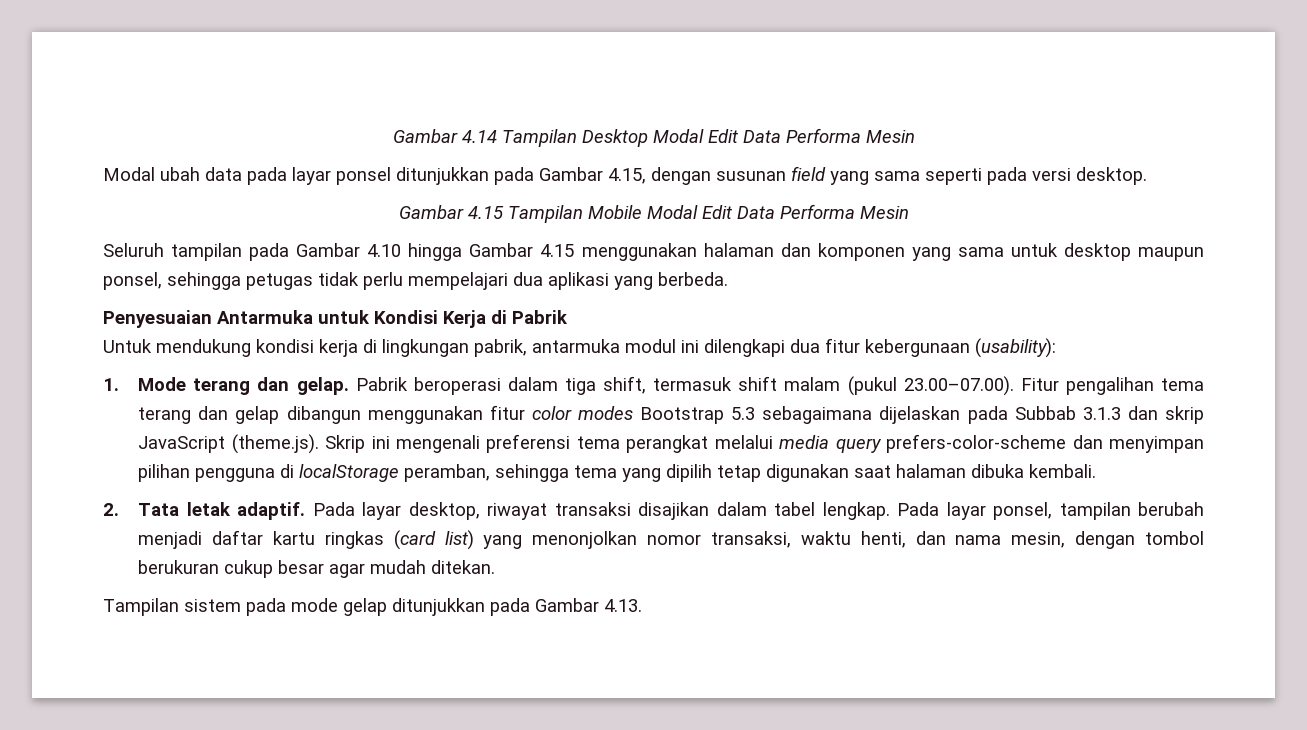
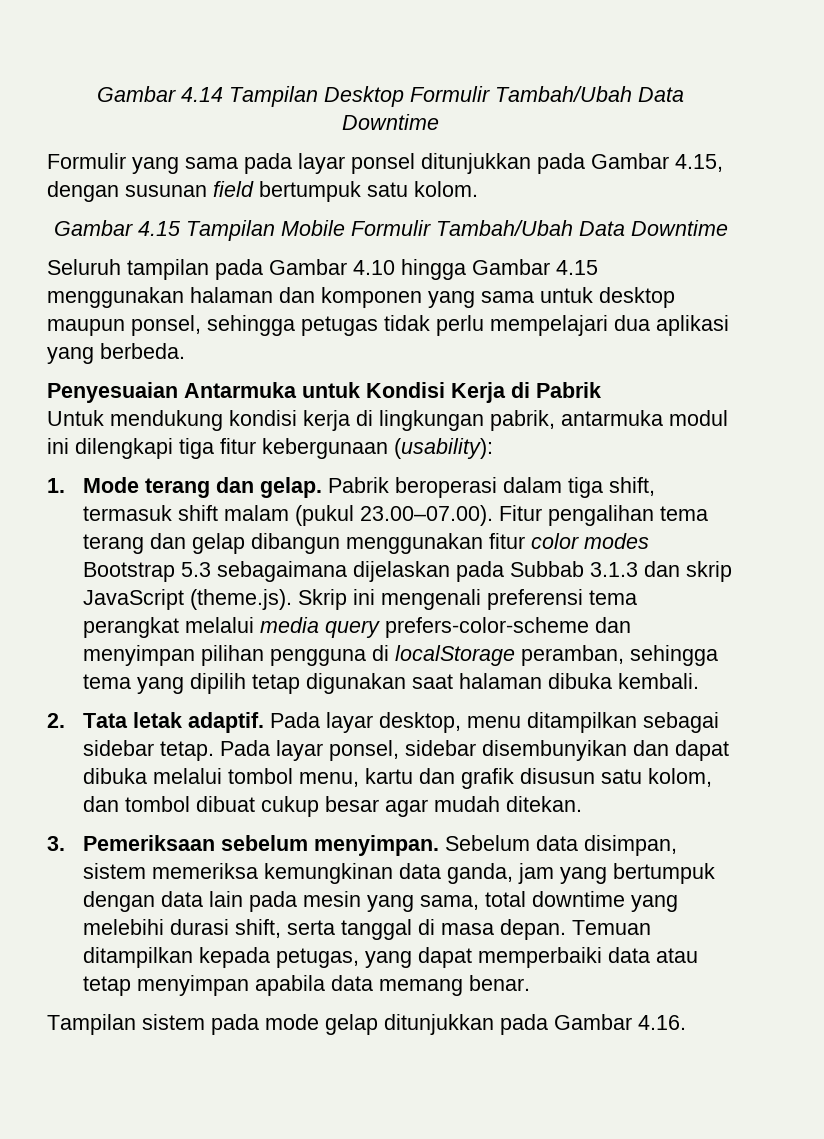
[652,128,915,143] [103,167,242,181] Modal Edit Data Performa Mesin // Modal ubah data -> [410,86,684,102] [342,114,439,130] [47,153,238,174] Formulir Tambah/Ubah Data Downtime // Formulir yang sama
[830,167,1147,185] yang sama seperti pada versi desktop. -> [259,181,478,202] bertumpuk satu kolom.
[646,204,909,219] Modal Edit Data Performa Mesin -> [350,220,728,236] Formulir Tambah/Ubah Data Downtime
[790,339,820,353] dua -> [179,438,214,459] tiga
[487,502,1205,520] [138,530,1205,550] [138,560,220,574] riwayat transaksi disajikan dalam tabel lengkap. Pada layar ponsel, tampilan berubah menjadi daftar kartu ringkas (card list) yang menonjolkan nomor transaksi, waktu henti, dan nama mesin, dengan tombol berukuran -> [467,712,720,733] [83,740,730,761] [83,768,713,789] [83,796,256,812] menu ditampilkan sebagai sidebar tetap. Pada layar ponsel, sidebar disembunyikan dan dapat dibuka melalui tombol menu, kartu dan grafik disusun satu kolom, dan tombol dibuat
(496, 567) none -> [47,835,678,856] [83,863,716,884] [83,891,679,912] [83,919,652,940] [83,947,699,968] [83,975,531,996] // 3. Pemeriksaan sebelum menyimpan. Sebelum data disimpan, sistem memeriksa kemungkinan data ganda, jam yang bertumpuk dengan data lain pada mesin yang sama, total downtime yang melebihi durasi shift, serta tanggal di masa depan. Temuan ditampilkan kepada petugas, yang dapat memperbaiki data atau tetap menyimpan apabila data memang benar.
[604,599,642,612] 4.13. -> [638,1015,686,1030] 4.16.

